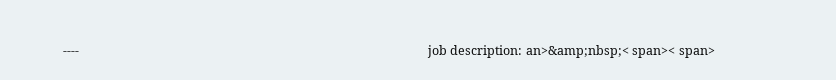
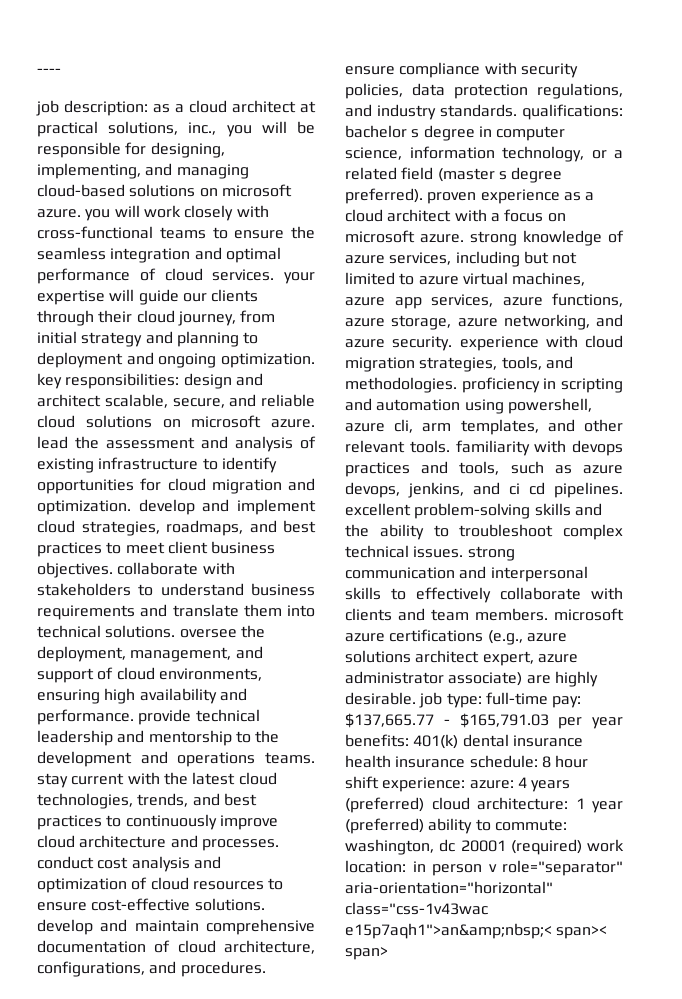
[525,45,629,58] an>&amp;nbsp;< -> [153,100,316,113] [37,121,315,137] [37,142,225,158] [37,163,249,179] [37,184,292,197] [37,205,269,221] [37,226,315,239] [37,247,281,263] [37,268,315,284] [37,289,259,305] [37,310,276,326] [37,331,259,347] [37,352,315,368] [37,373,263,389] [37,394,315,408] [37,415,315,428] [37,436,316,452] [37,457,277,473] [37,478,315,494] [37,499,317,515] [37,520,316,536] [37,541,276,557] [37,562,235,578] [37,583,315,596] [37,604,315,620] [37,625,265,638] [37,646,263,662] [37,667,262,683] [37,688,247,704] [37,709,260,725] [37,730,280,746] [37,751,316,767] [37,772,277,788] [37,793,257,809] [37,814,278,830] [37,835,279,851] [37,856,221,872] [37,877,284,893] [37,898,265,911] [37,919,315,935] [37,940,315,954] [37,961,266,977] [345,62,578,78] [345,83,623,99] [345,104,623,120] [345,125,566,141] [345,146,623,162] [345,167,563,183] [345,188,595,204] [345,209,566,222] [345,230,624,246] [345,251,578,267] [345,272,586,286] [345,293,623,309] [345,314,623,330] [345,335,623,351] [345,356,573,372] [345,377,623,393] [345,398,592,414] [345,419,623,435] [345,440,623,456] [345,461,623,477] [345,482,623,498] [345,503,602,519] [345,524,623,540] [345,545,515,561] [345,566,588,582] [345,587,623,603] [345,608,624,621] [345,629,567,645] [345,650,578,666] [345,671,598,687] [345,692,582,708] [345,713,623,729] [345,734,583,749] [345,755,589,768] [345,776,571,792] [345,797,623,813] [345,818,567,834] [345,839,624,855] [345,860,623,876] [345,881,553,894] [345,902,488,915] [345,923,552,939] as a cloud architect at practical solutions, inc., you will be responsible for designing, implementing, and managing cloud-based solutions on microsoft azure. you will work closely with cross-functional teams to ensure the seamless integration and optimal performance of cloud services. your expertise will guide our clients through their cloud journey, from initial strategy and planning to deployment and ongoing optimization. key responsibilities: design and architect scalable, secure, and reliable cloud solutions on microsoft azure. lead the assessment and analysis of existing infrastructure to identify opportunities for cloud migration and optimization. develop and implement cloud strategies, roadmaps, and best practices to meet client business objectives. collaborate with stakeholders to understand business requirements and translate them into technical solutions. oversee the deployment, management, and support of cloud environments, ensuring high availability and performance. provide technical leadership and mentorship to the development and operations teams. stay current with the latest cloud technologies, trends, and best practices to continuously improve cloud architecture and processes. conduct cost analysis and optimization of cloud resources to ensure cost-effective solutions. develop and maintain comprehensive documentation of cloud architecture, configurations, and procedures. ensure compliance with security policies, data protection regulations, and industry standards. qualifications: bachelor s degree in computer science, information technology, or a related field (master s degree preferred). proven experience as a cloud architect with a focus on microsoft azure. strong knowledge of azure services, including but not limited to azure virtual machines, azure app services, azure functions, azure storage, azure networking, and azure security. experience with cloud migration strategies, tools, and methodologies. proficiency in scripting and automation using powershell, azure cli, arm templates, and other relevant tools. familiarity with devops practices and tools, such as azure devops, jenkins, and ci cd pipelines. excellent problem-solving skills and the ability to troubleshoot complex technical issues. strong communication and interpersonal skills to effectively collaborate with clients and team members. microsoft azure certifications (e.g., azure solutions architect expert, azure administrator associate) are highly desirable. job type: full-time pay: $137,665.77 - $165,791.03 per year benefits: 401(k) dental insurance health insurance schedule: 8 hour shift experience: azure: 4 years (preferred) cloud architecture: 1 year (preferred) ability to commute: washington, dc 20001 (required) work location: in person v role="separator" aria-orientation="horizontal" class="css-1v43wac e15p7aqh1">an&amp;nbsp;<

